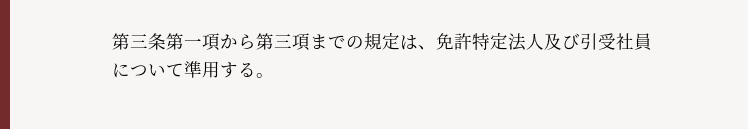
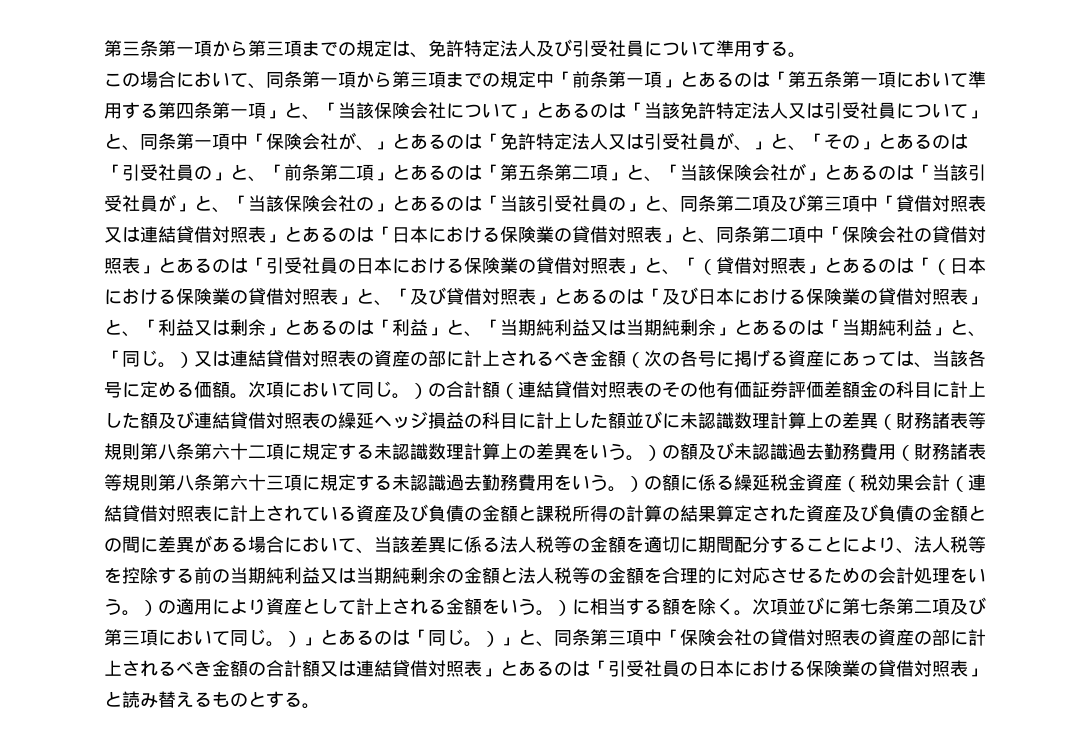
(274, 75) none -> [104,71,987,89] [104,102,987,120] [104,132,969,151] [104,163,987,182] [104,194,987,213] [104,226,987,244] [104,257,987,275] [104,287,987,306] [104,319,987,337] [104,349,987,368] [104,381,987,399] [104,411,987,430] [104,442,987,461] [104,474,987,492] [104,504,987,522] [104,535,987,554] [104,567,987,584] [104,597,987,616] [104,629,987,647] [104,660,987,677] [104,691,321,709] // この場合において、同条第一項から第三項までの規定中「前条第一項」とあるのは「第五条第一項において準用する第四条第一項」と、「当該保険会社について」とあるのは「当該免許特定法人又は引受社員について」と、同条第一項中「保険会社が、」とあるのは「免許特定法人又は引受社員が、」と、「その」とあるのは「引受社員の」と、「前条第二項」とあるのは「第五条第二項」と、「当該保険会社が」とあるのは「当該引受社員が」と、「当該保険会社の」とあるのは「当該引受社員の」と、同条第二項及び第三項中「貸借対照表又は連結貸借対照表」とあるのは「日本における保険業の貸借対照表」と、同条第二項中「保険会社の貸借対照表」とあるのは「引受社員の日本における保険業の貸借対照表」と、「（貸借対照表」とあるのは「（日本における保険業の貸借対照表」と、「及び貸借対照表」とあるのは「及び日本における保険業の貸借対照表」と、「利益又は剰余」とあるのは「利益」と、「当期純利益又は当期純剰余」とあるのは「当期純利益」と、「同じ。）又は連結貸借対照表の資産の部に計上されるべき金額（次の各号に掲げる資産にあっては、当該各号に定める価額。次項において同じ。）の合計額（連結貸借対照表のその他有価証券評価差額金の科目に計上した額及び連結貸借対照表の繰延ヘッジ損益の科目に計上した額並びに未認識数理計算上の差異（財務諸表等規則第八条第六十二項に規定する未認識数理計算上の差異をいう。）の額及び未認識過去勤務費用（財務諸表等規則第八条第六十三項に規定する未認識過去勤務費用をいう。）の額に係る繰延税金資産（税効果会計（連結貸借対照表に計上されている資産及び負債の金額と課税所得の計算の結果算定された資産及び負債の金額との間に差異がある場合において、当該差異に係る法人税等の金額を適切に期間配分することにより、法人税等を控除する前の当期純利益又は当期純剰余の金額と法人税等の金額を合理的に対応させるための会計処理をいう。）の適用により資産として計上される金額をいう。）に相当する額を除く。次項並びに第七条第二項及び第三項において同じ。）」とあるのは「同じ。）」と、同条第三項中「保険会社の貸借対照表の資産の部に計上されるべき金額の合計額又は連結貸借対照表」とあるのは「引受社員の日本における保険業の貸借対照表」と読み替えるものとする。

